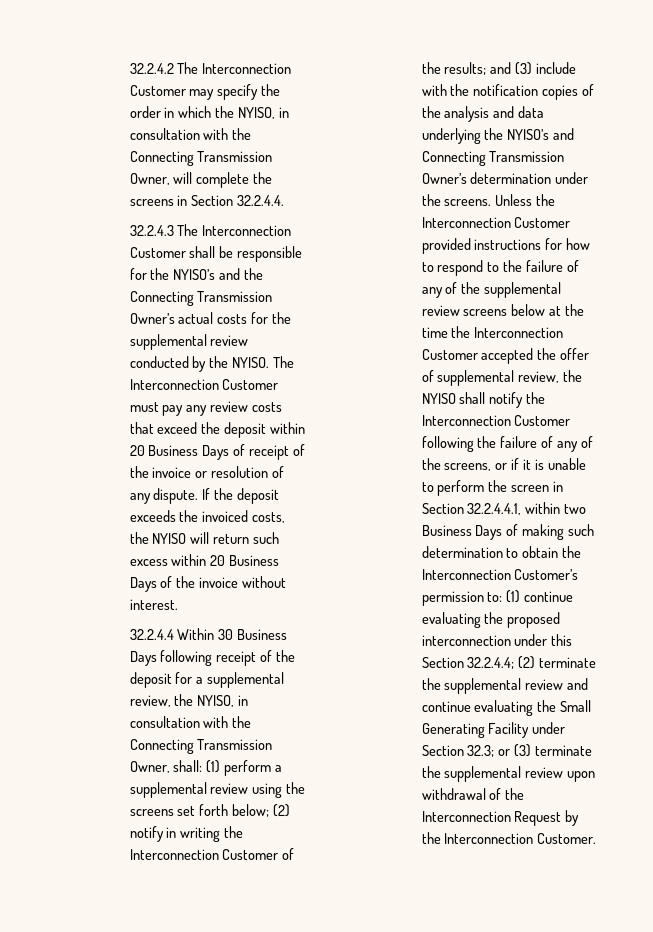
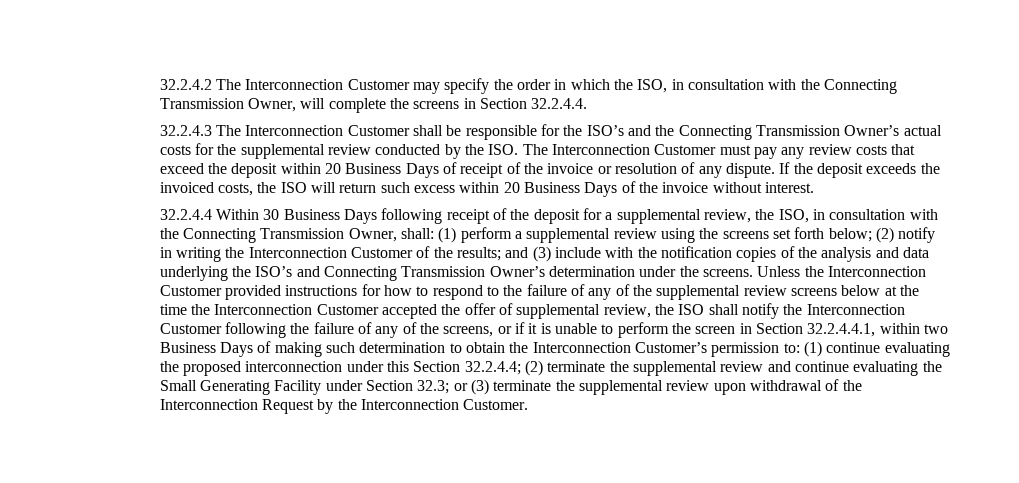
[238,107,276,119] NYISO, -> [637,79,668,93] ISO,
[173,269,216,280] NYISO’s -> [586,125,624,136] ISO’s
[232,357,270,368] NYISO. -> [488,144,519,155] ISO.
[152,533,187,544] NYISO -> [280,182,307,193] ISO
[197,695,235,707] NYISO, -> [778,209,809,223] ISO,
[507,129,550,140] NYISO’s -> [255,266,293,277] ISO’s
[421,393,456,404] NYISO -> [678,304,705,315] ISO

